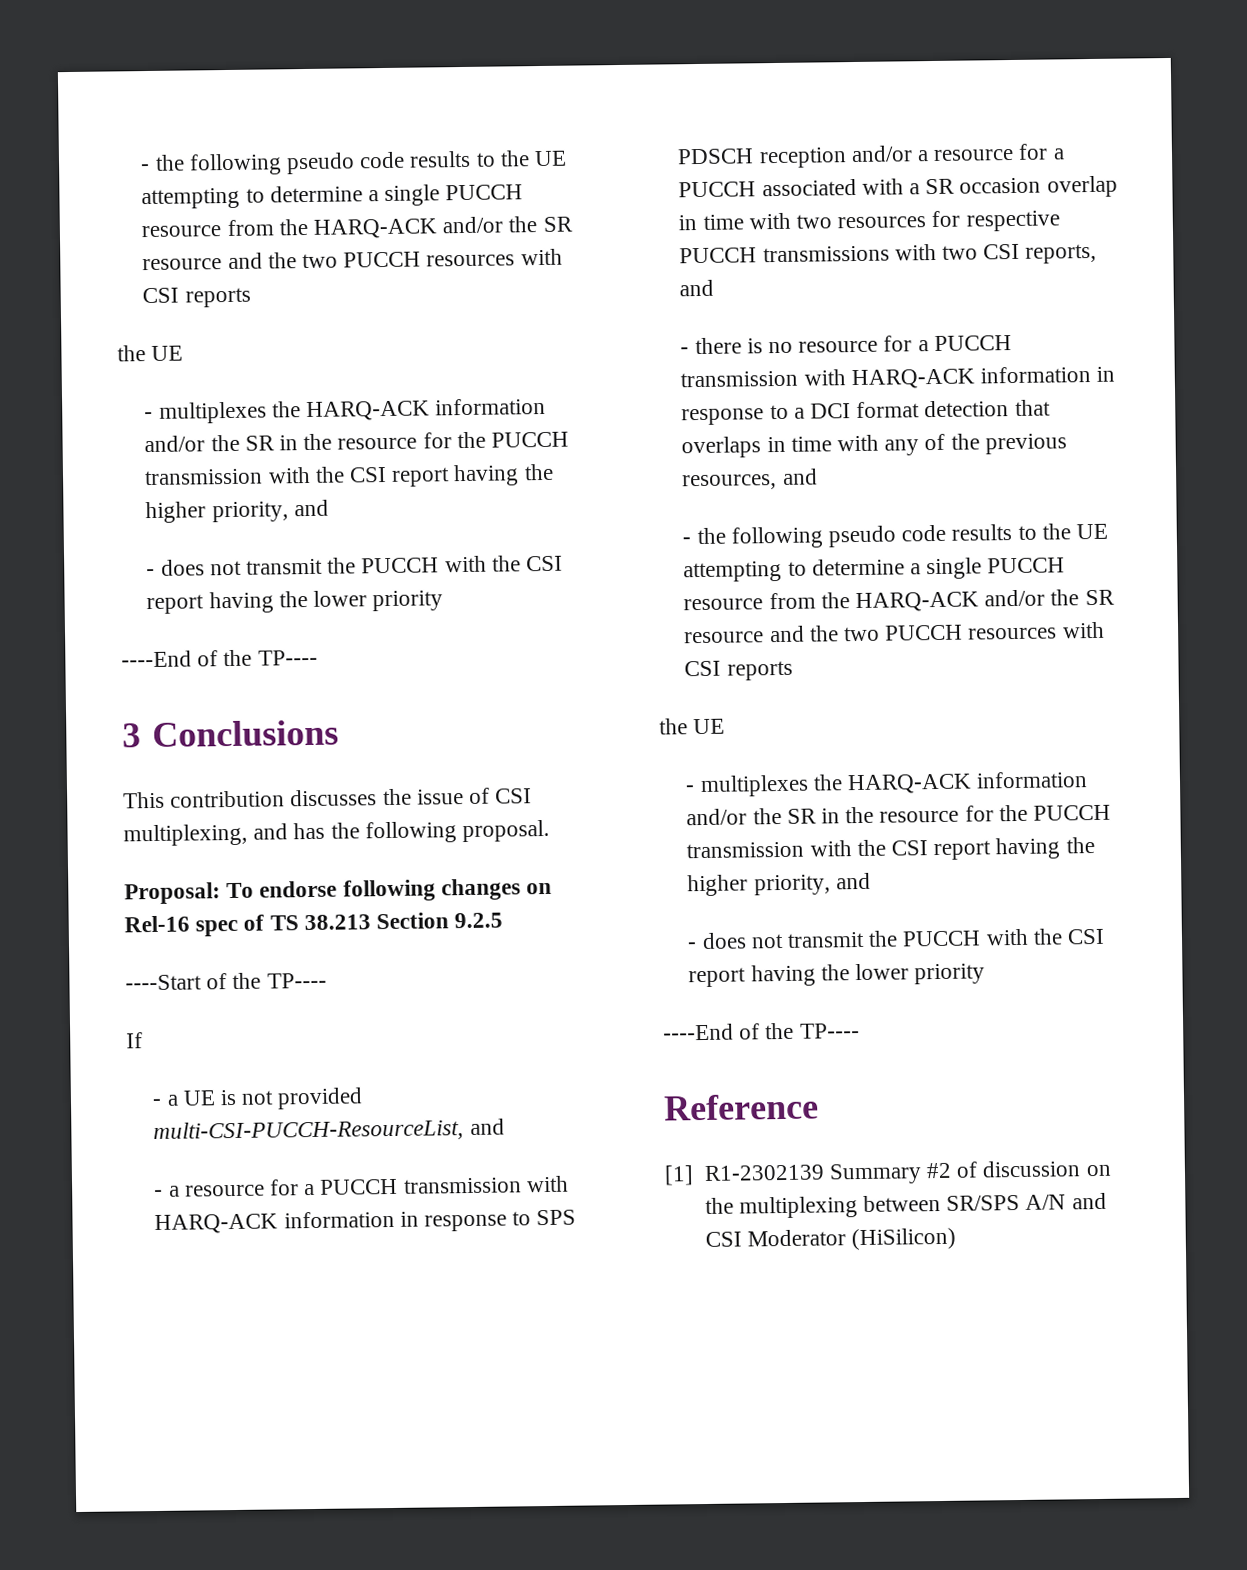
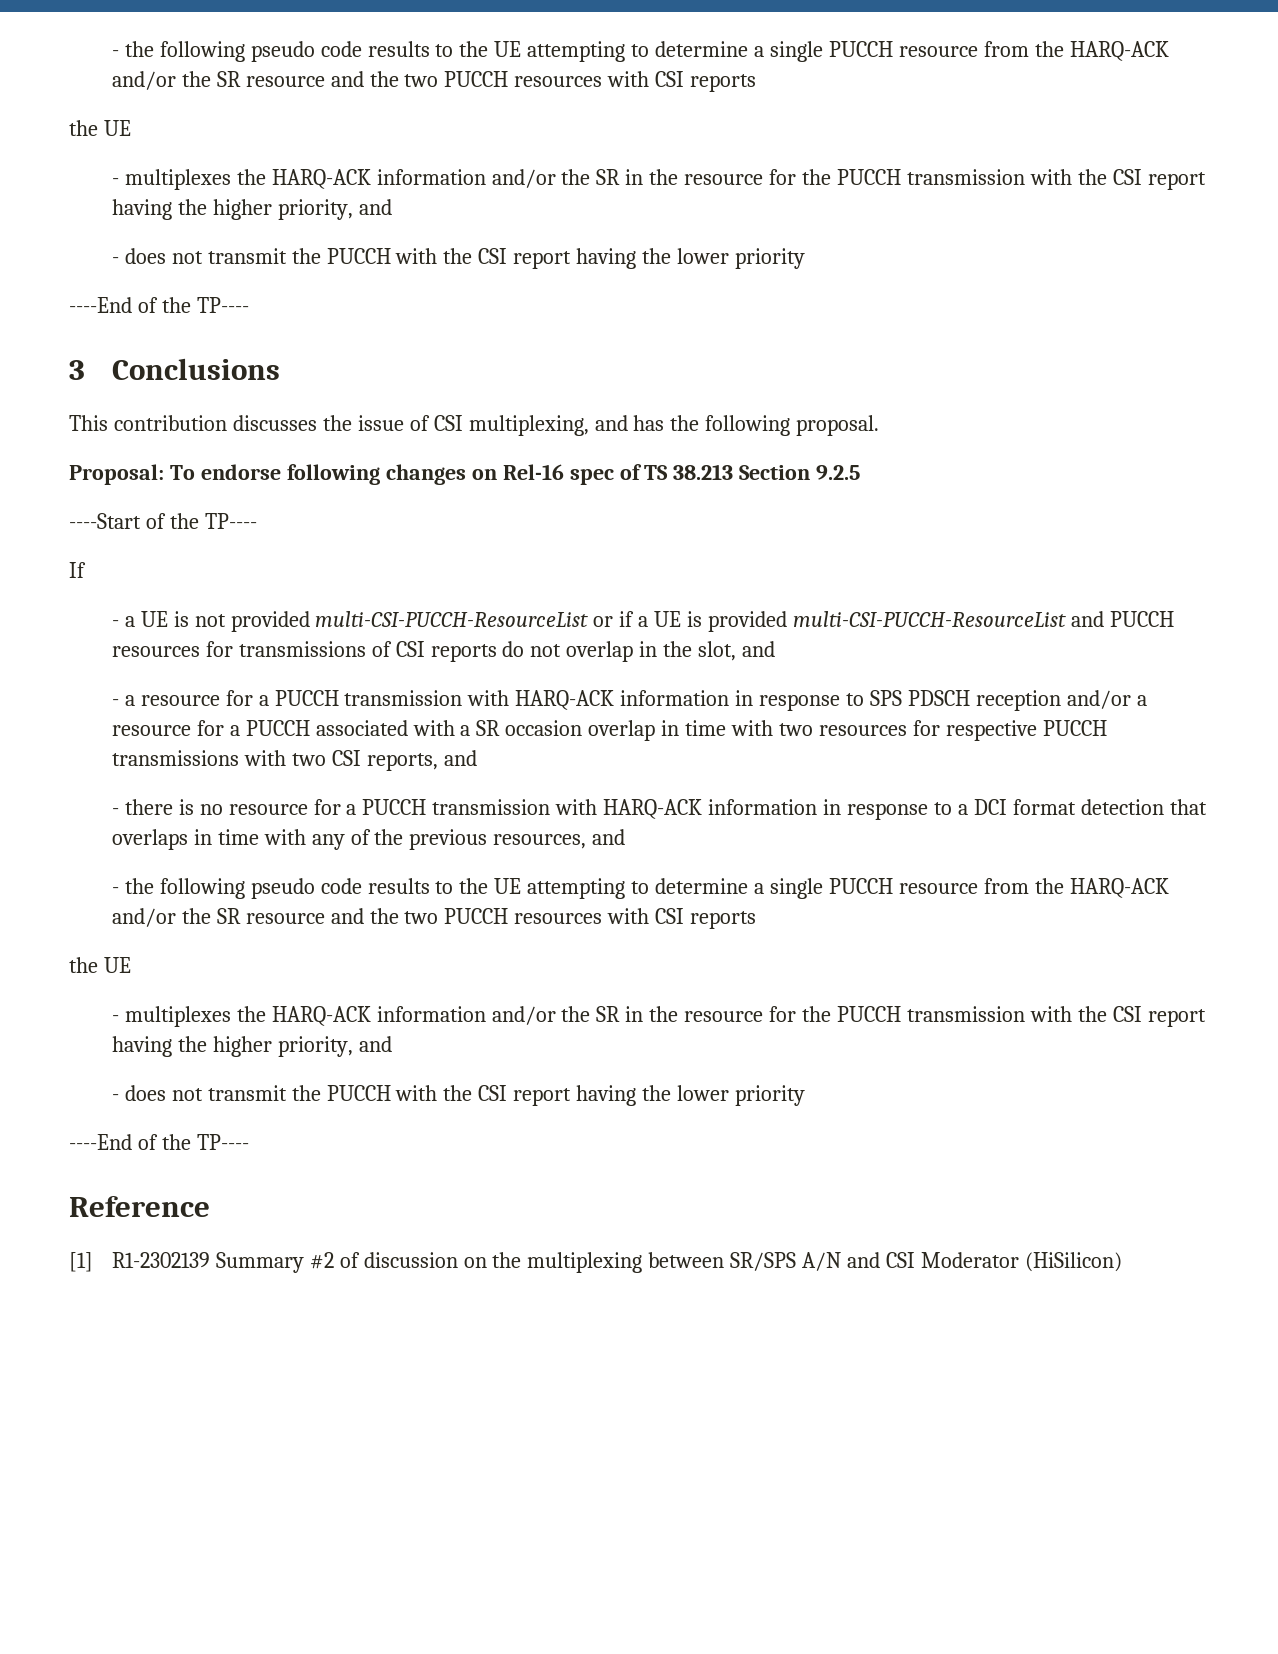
[153,1119,465,1144] multi-CSI-PUCCH-ResourceList, -> [315,611,1174,632] [111,641,737,662] multi-CSI-PUCCH-ResourceList or if a UE is provided multi-CSI-PUCCH-ResourceList and PUCCH resources for transmissions of CSI reports do not overlap in the slot,

